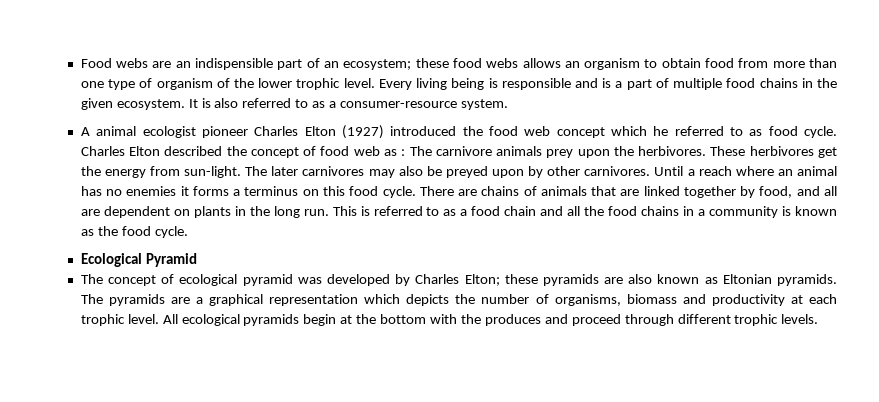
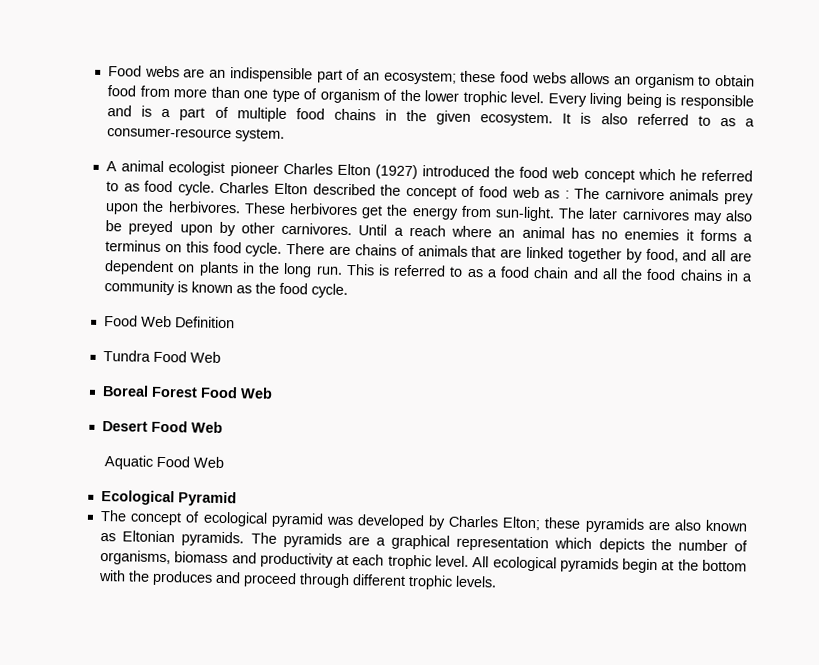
(188, 232) none -> [104,315,236,329] [103,350,222,363] [102,385,274,399] [102,420,224,433] [104,455,225,470] // Food Web Definition // Tundra Food Web // Boreal Forest Food Web // Desert Food Web // Aquatic Food Web

